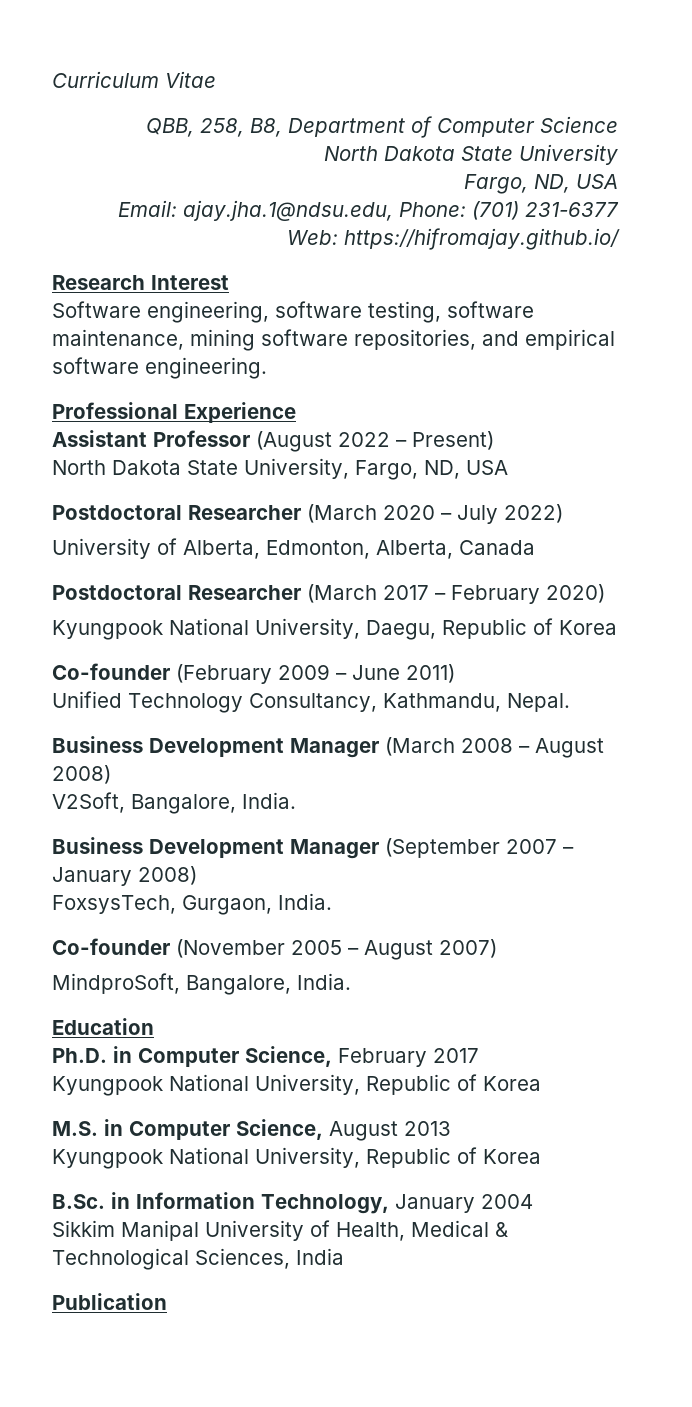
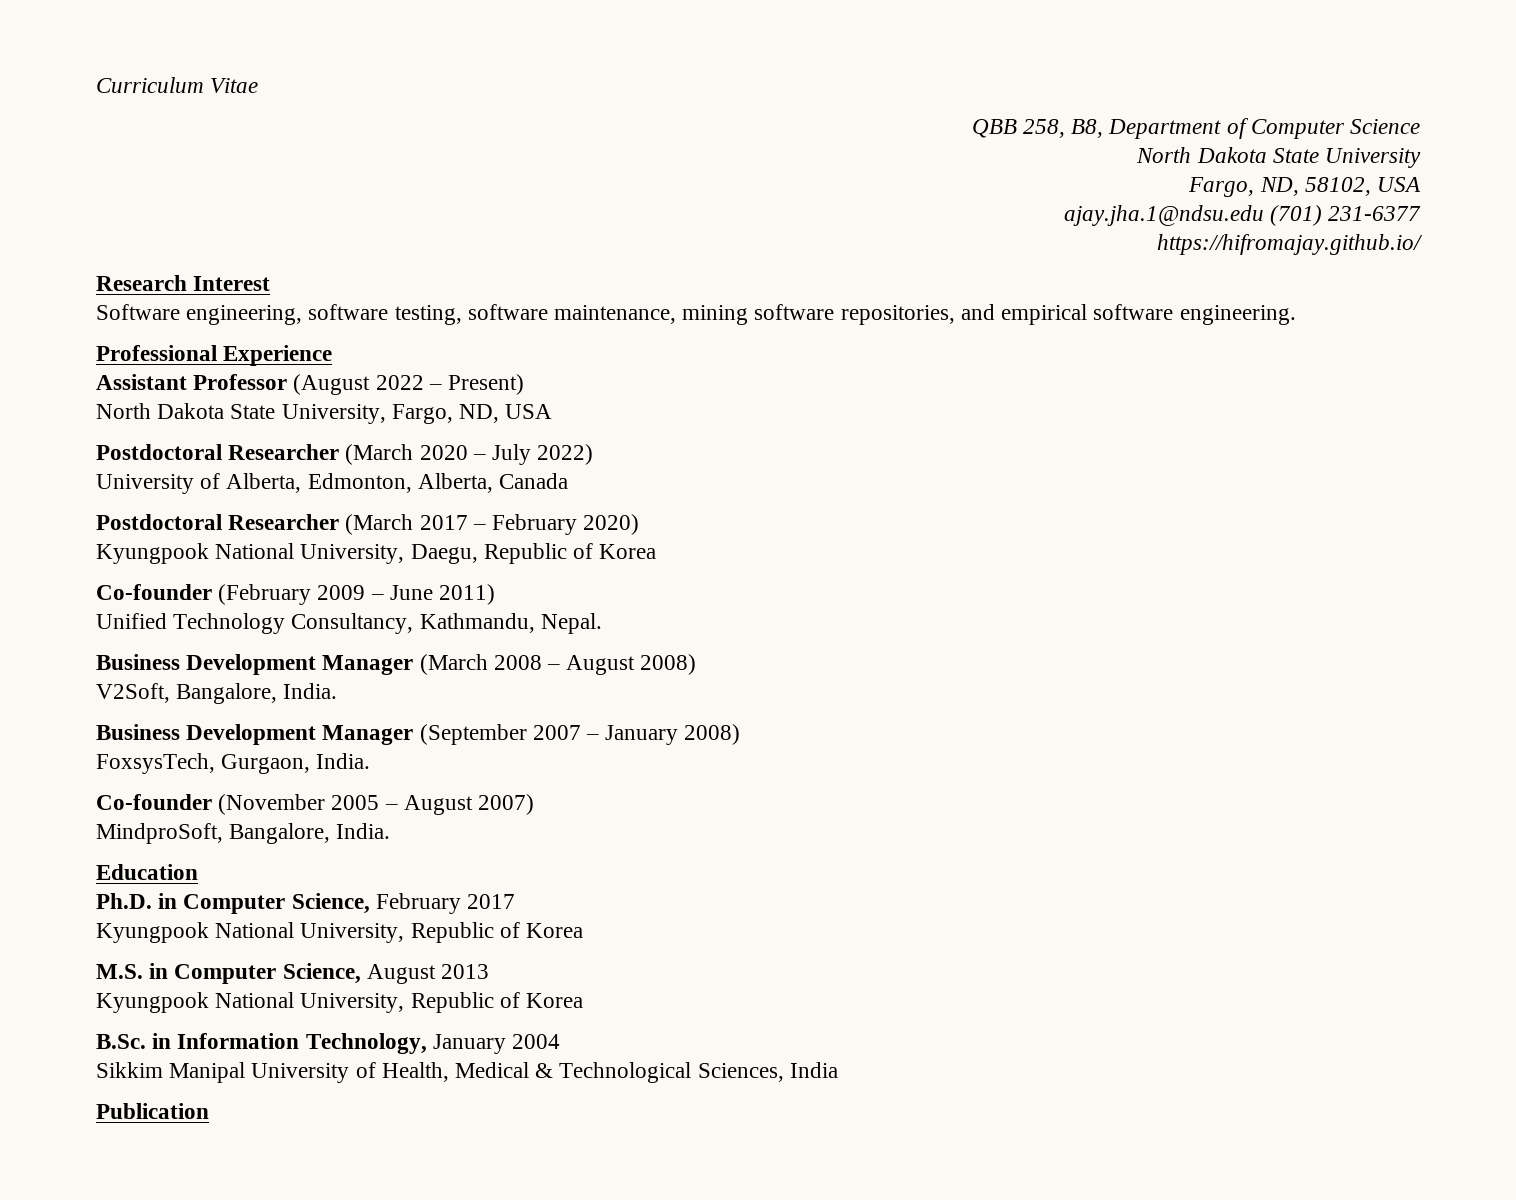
[146,118,194,137] QBB, -> [971,119,1017,138] QBB
[576,174,618,189] [118,200,466,221] USA // Email: ajay.jha.1@ndsu.edu, Phone: -> [1304,177,1421,196] [1063,205,1264,226] 58102, USA // ajay.jha.1@ndsu.edu
[287,230,338,245] Web: -> (1421, 213) none

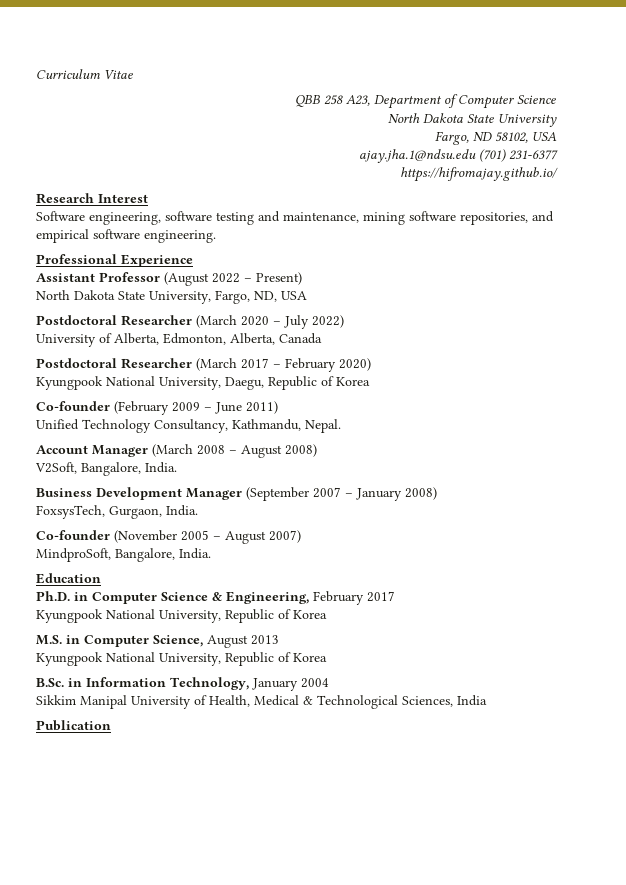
[1022,119,1104,138] 258, B8, -> [324,95,370,106] 258 A23,
[1259,177,1299,196] ND, -> [473,132,492,141] ND
[394,304,548,325] testing, software -> [216,211,280,225] testing and
[96,654,317,675] Business Development -> [36,445,88,454] Account
[291,893,370,914] Science, -> [161,591,309,604] Science & Engineering,

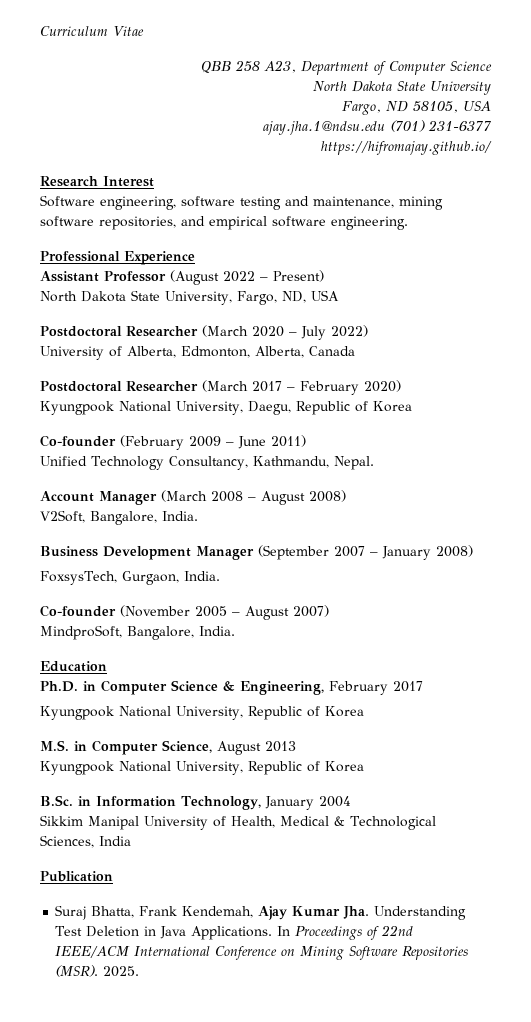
[495,132,528,143] 58102, -> [413,101,458,113] 58105,
(111, 725) none -> [55,905,467,920] [55,925,414,940] [55,946,469,960] [55,965,140,977] // Suraj Bhatta, Frank Kendemah, Ajay Kumar Jha. Understanding Test Deletion in Java Applications. In Proceedings of 22nd IEEE/ACM International Conference on Mining Software Repositories (MSR). 2025.

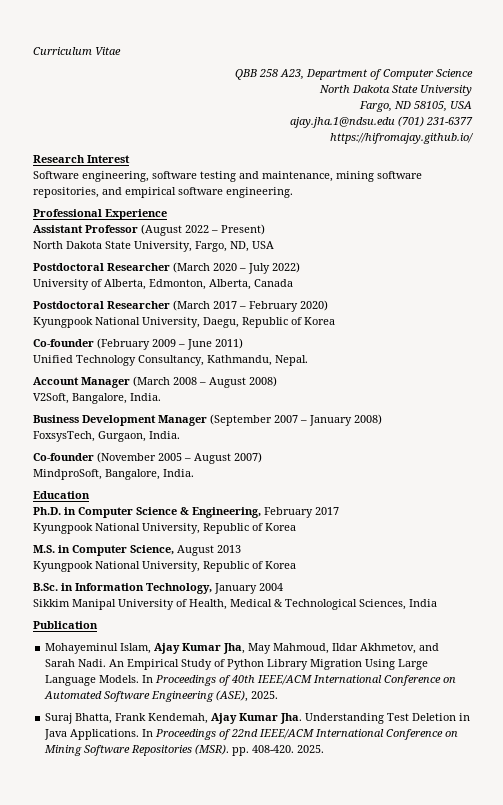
(113, 876) none -> [45,643,440,654] [45,659,429,670] [45,675,457,686] [44,690,279,702] // Mohayeminul Islam, Ajay Kumar Jha, May Mahmoud, Ildar Akhmetov, and Sarah Nadi. An Empirical Study of Python Library Migration Using Large Language Models. In Proceedings of 40th IEEE/ACM International Conference on Automated Software Engineering (ASE), 2025.
(99, 971) none -> [232,745,295,756] pp. 408-420.

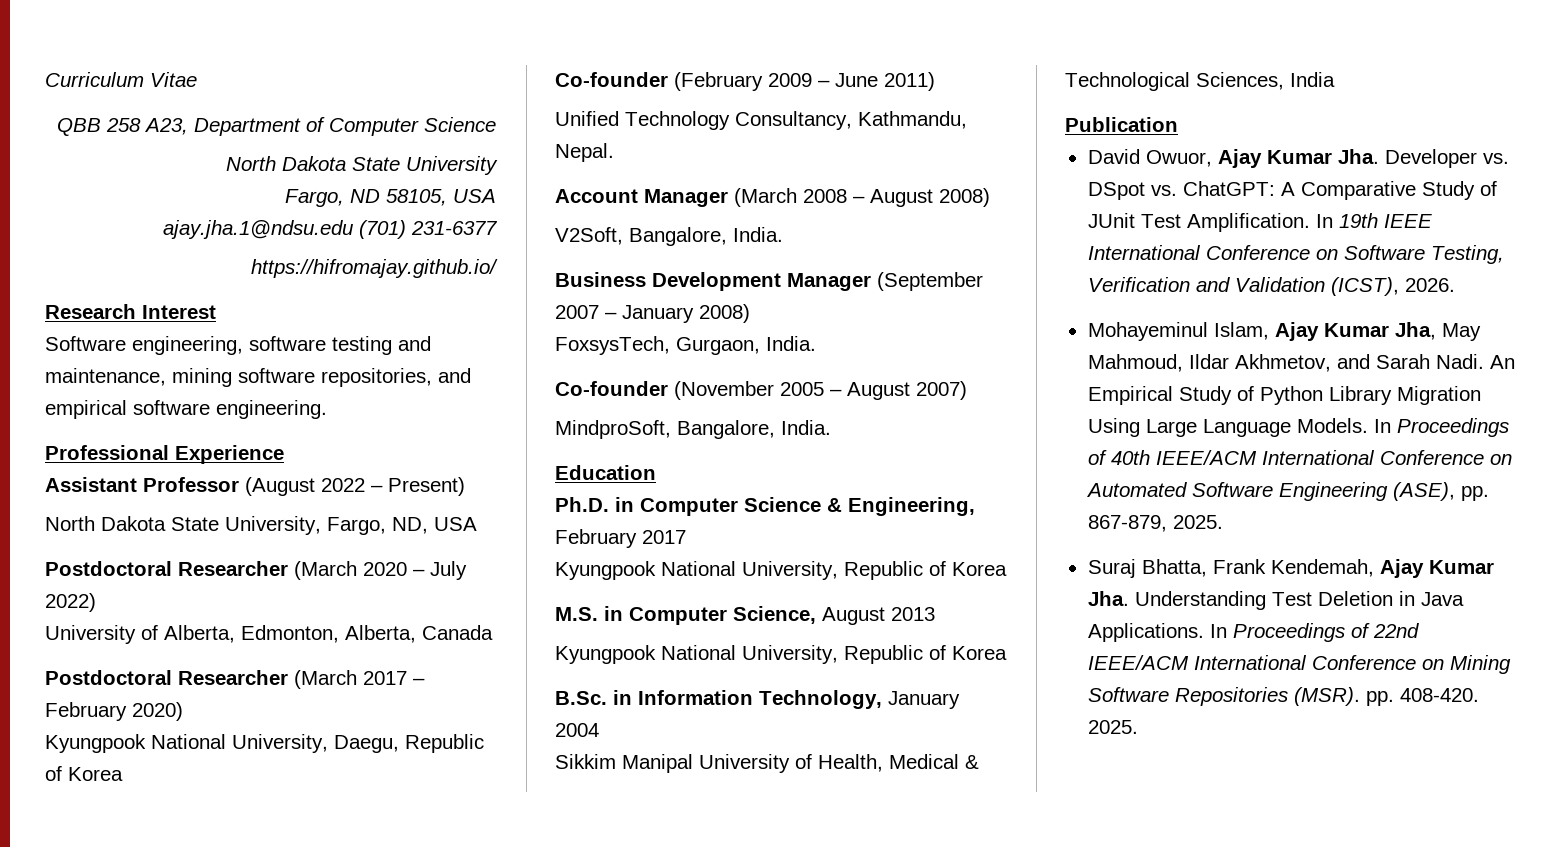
(98, 625) none -> [1087,149,1509,168] [1087,181,1497,200] [1087,213,1432,232] [1087,245,1504,264] [1087,277,1455,296] // David Owuor, Ajay Kumar Jha. Developer vs. DSpot vs. ChatGPT: A Comparative Study of JUnit Test Amplification. In 19th IEEE International Conference on Software Testing, Verification and Validation (ICST), 2026.
(249, 696) none -> [1460,486,1489,501] [1087,515,1167,532] pp. 867-879,

